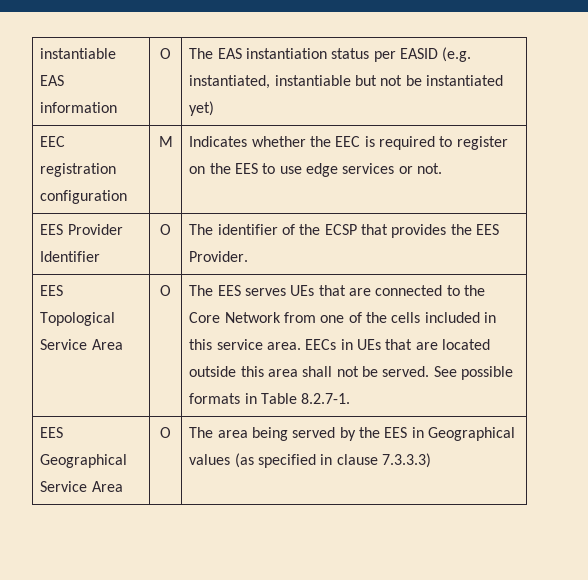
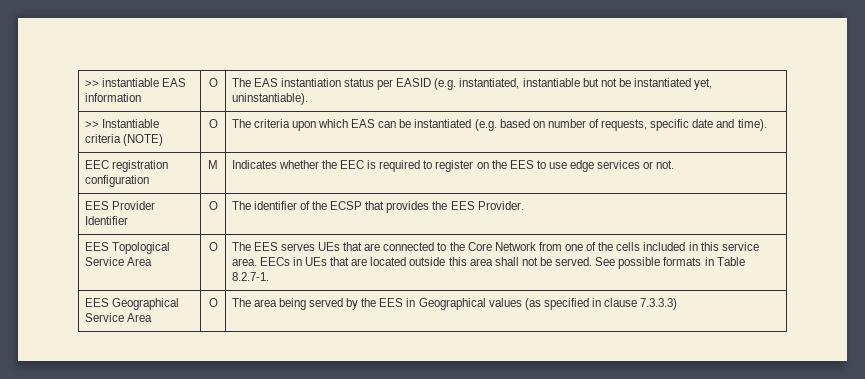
(40, 53) none -> [84,80,99,87] >>
[189,101,215,116] yet) -> [694,78,713,90] [231,93,308,105] [84,119,159,128] [84,134,163,146] [208,119,218,128] [231,119,767,131] yet, uninstantiable). // >> Instantiable criteria (NOTE) | O | The criteria upon which EAS can be instantiated (e.g. based on number of requests, specific date and time).

